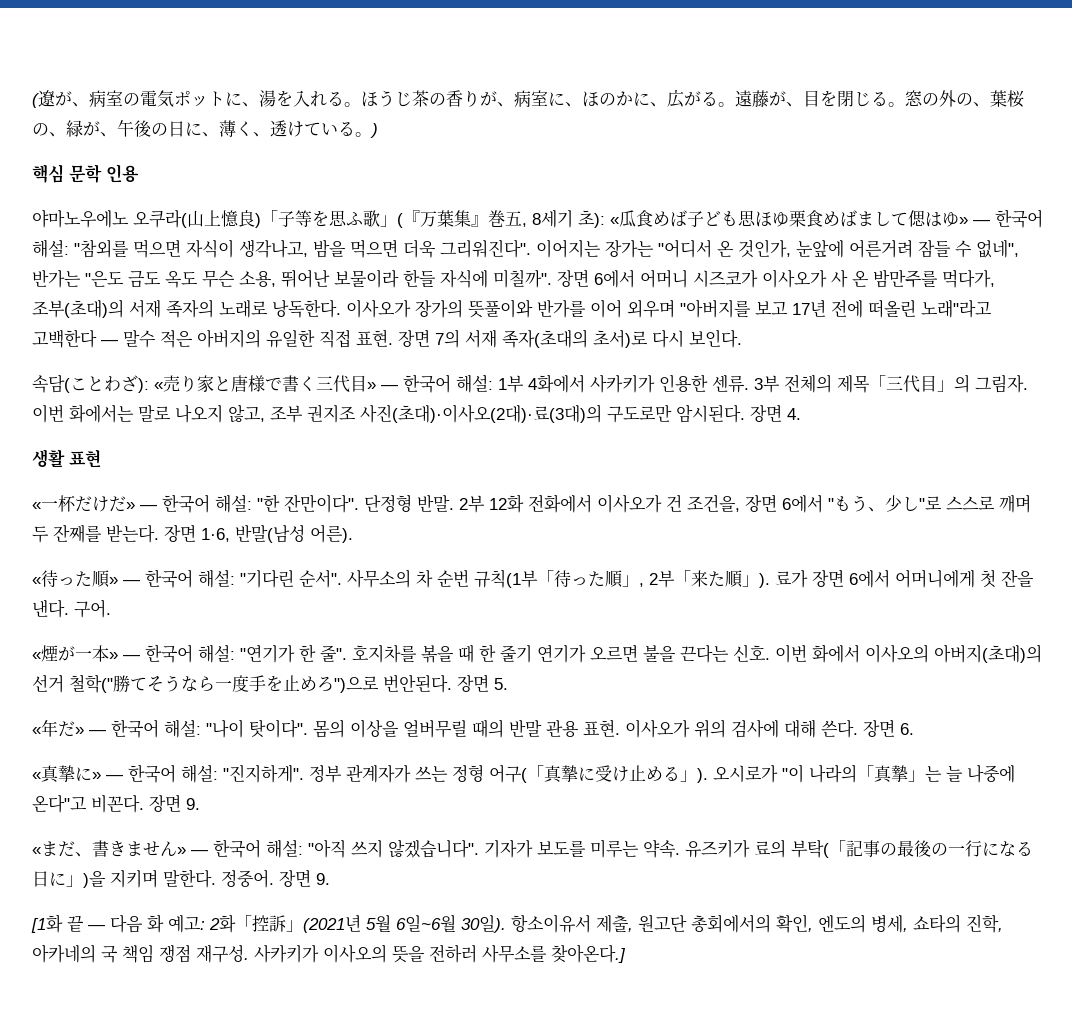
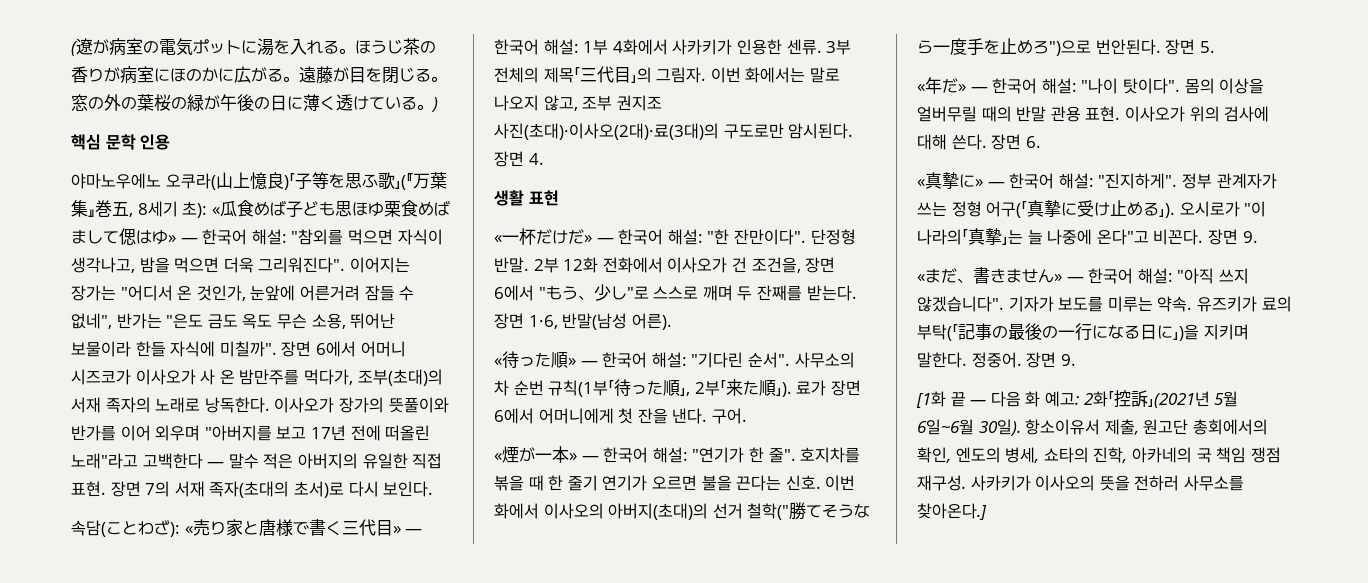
[72,102,89,107] 、 -> (109, 46) none
[242,102,259,107] 、 -> (257, 47) none
[497,90,582,108] 、病室に、 -> [120,66,170,84] 病室に
[650,102,667,107] 、 -> (234, 75) none
[786,102,803,107] 、 -> (349, 74) none
[973,90,1024,108] [32,120,117,137] 、葉桜の、緑が、 -> [137,94,220,111] 葉桜の緑が
[202,120,270,137] 、薄く、 -> [303,94,336,111] 薄く

